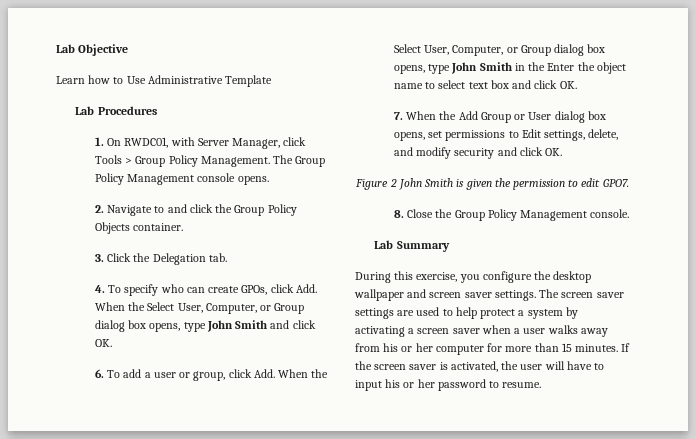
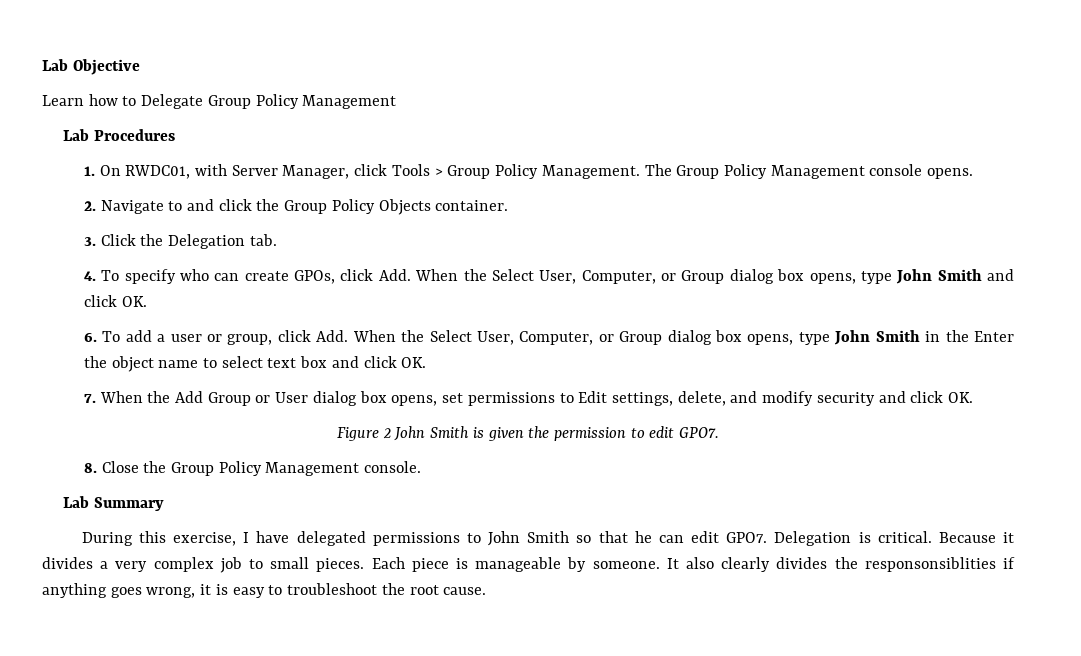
[126,75,273,87] Use Administrative Template -> [141,94,397,109] Delegate Group Policy Management
[459,271,592,283] [354,289,624,301] [355,307,578,319] [355,325,608,337] [355,343,631,355] [355,361,605,372] [355,379,542,391] you configure the desktop wallpaper and screen saver settings. The screen saver settings are used to help protect a system by activating a screen saver when a user walks away from his or her computer for more than 15 minutes. If the screen saver is activated, the user will have to input his or her password to resume. -> [243,531,1014,546] [42,557,1016,573] [42,583,487,598] I have delegated permissions to John Smith so that he can edit GPO7. Delegation is critical. Because it divides a very complex job to small pieces. Each piece is manageable by someone. It also clearly divides the responsonsiblities if anything goes wrong, it is easy to troubleshoot the root cause.

